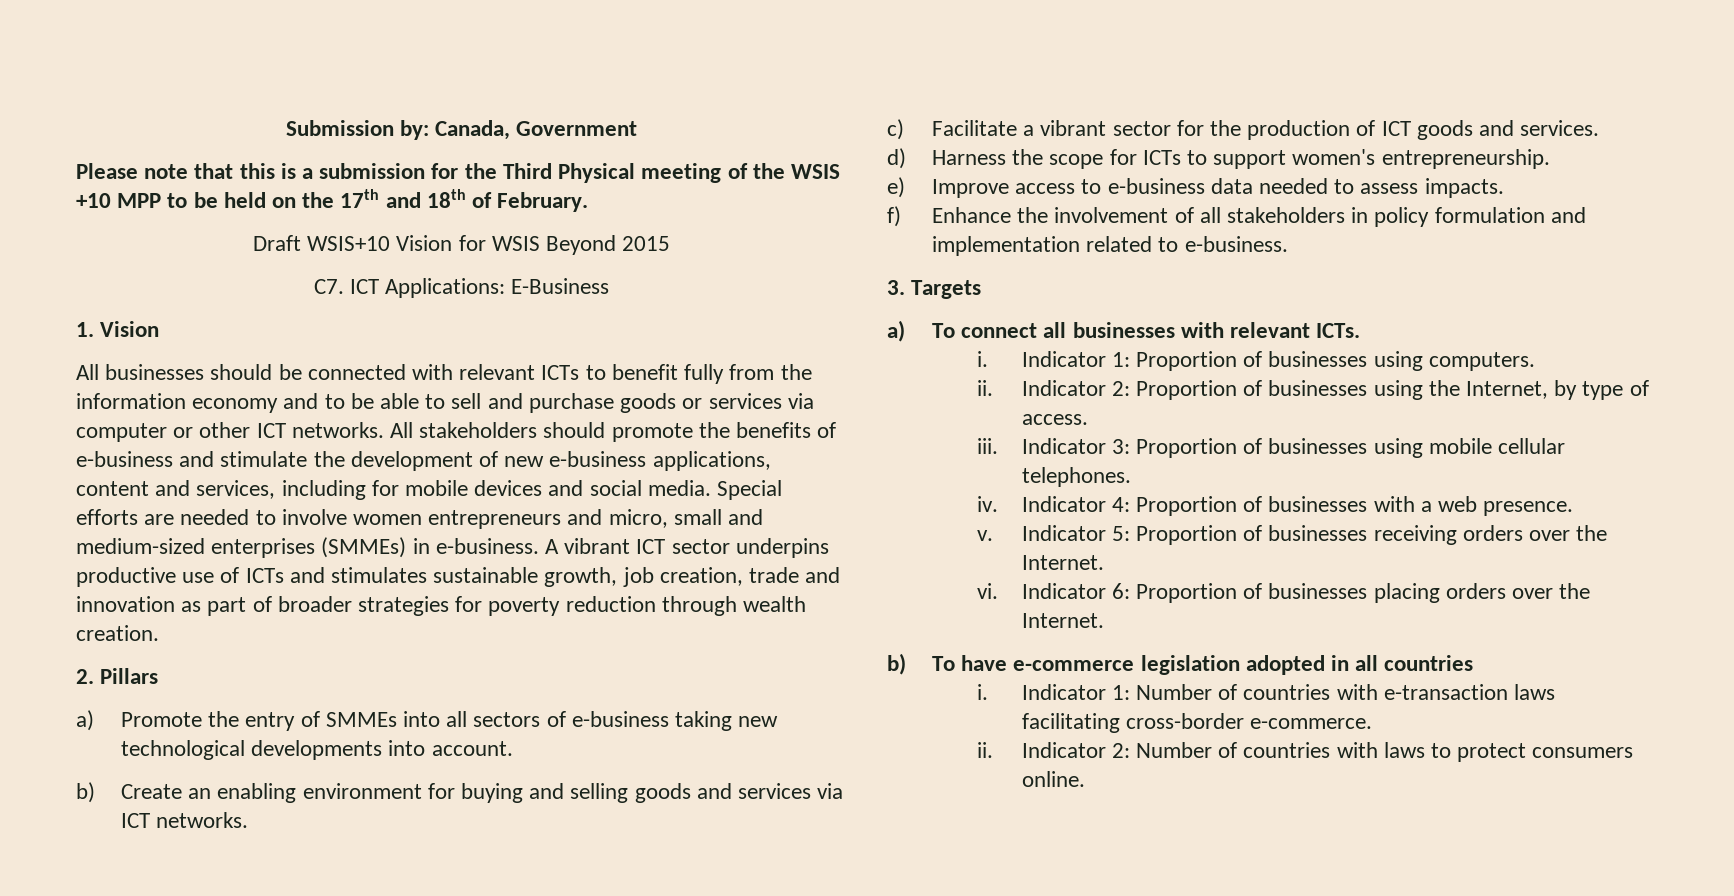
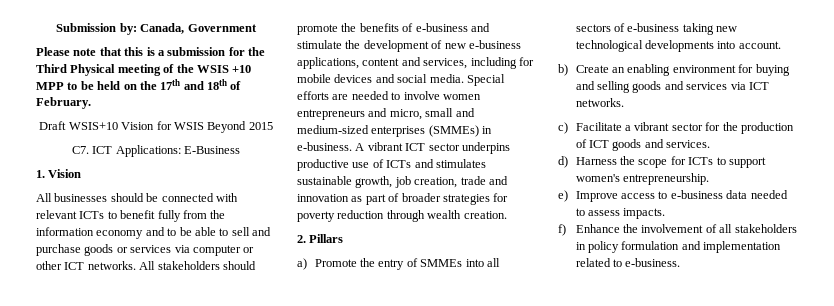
[887,280,982,299] [887,320,1361,342] [976,351,1535,371] [976,380,1649,400] [1021,414,1088,425] [976,438,1566,458] [1021,467,1131,487] [976,496,1574,516] [976,525,1608,545] [1021,555,1104,570] [976,583,1591,603] [1021,613,1104,628] [887,653,1474,675] [976,684,1556,700] [1021,713,1373,733] [976,742,1634,762] [1021,771,1085,787] // 3. Targets // a) To connect all businesses with relevant ICTs. // i. Indicator 1: Proportion of businesses using computers. // ii. Indicator 2: Proportion of businesses using the Internet, by type of access. // iii. Indicator 3: Proportion of businesses using mobile cellular telephones. // iv. Indicator 4: Proportion of businesses with a web presence. // v. Indicator 5: Proportion of businesses receiving orders over the Internet. // vi. Indicator 6: Proportion of businesses placing orders over the Internet. // b) To have e-commerce legislation adopted in all countries // i. Indicator 1: Number of countries with e-transaction laws facilitating cross-border e-commerce. // ii. Indicator 2: Number of countries with laws to protect consumers online. -> (681, 262) none

